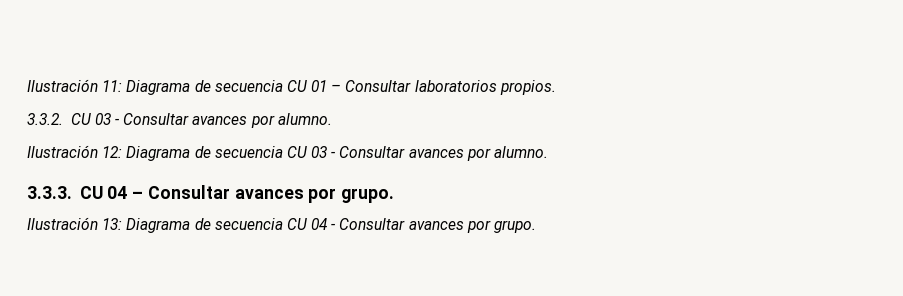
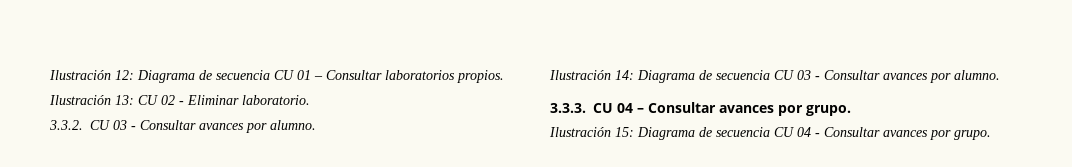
[27,79,123,92] Ilustración 11: -> [49,70,134,80] Ilustración 12:
(556, 87) none -> [49,95,310,105] // Ilustración 13: CU 02 - Eliminar laboratorio.
[102,146,123,158] 12: -> [615,70,634,80] 14:
[102,218,123,230] 13: -> [615,127,634,137] 15:

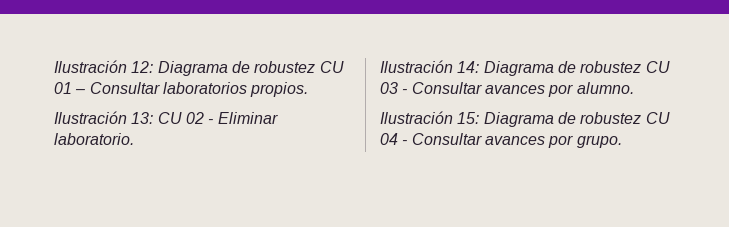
[216,70,270,80] secuencia -> [254,61,316,73] robustez
[49,120,83,130] 3.3.2. -> [380,60,642,76] Ilustración 14: Diagrama de robustez
[615,70,1000,83] [550,102,851,116] [549,127,991,140] 14: Diagrama de secuencia CU 03 - Consultar avances por alumno. // 3.3.3. CU 04 – Consultar avances por grupo. // Ilustración 15: Diagrama de secuencia CU 04 - Consultar avances por grupo. -> [457,112,670,127] [380,133,622,148] 15: Diagrama de robustez CU 04 - Consultar avances por grupo.

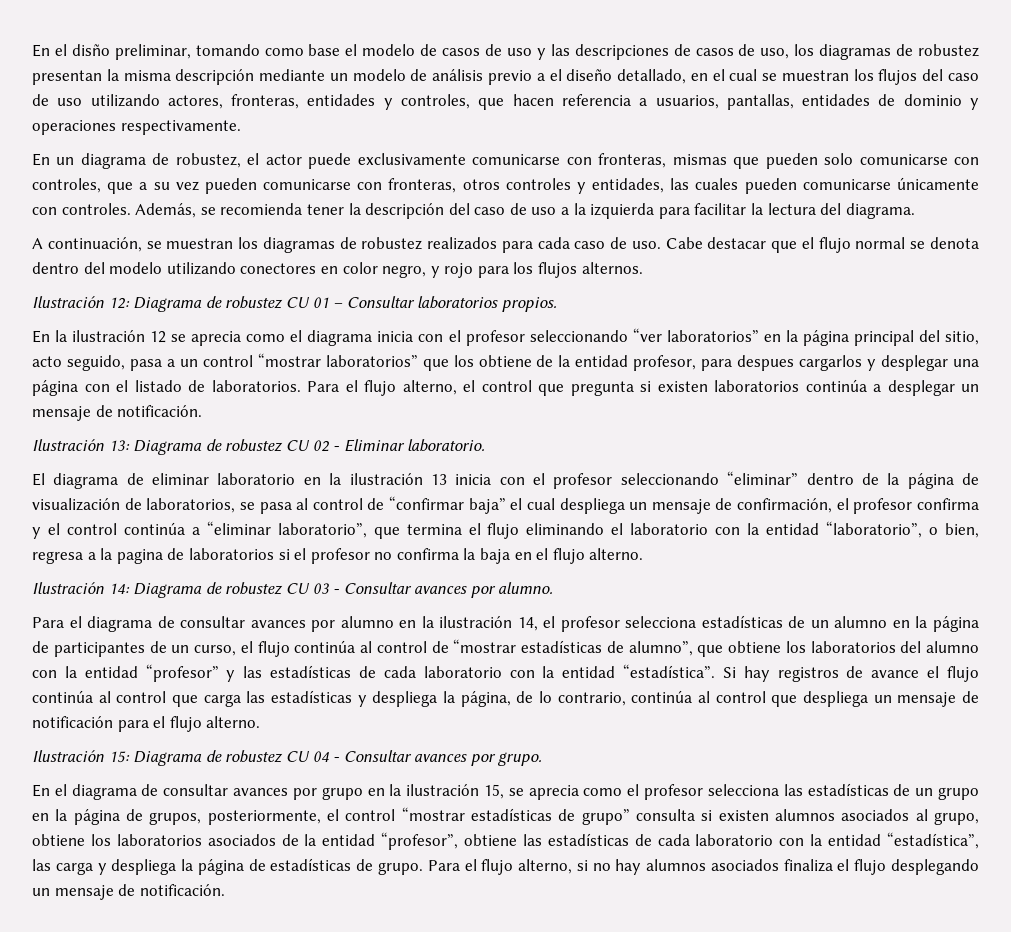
(54, 66) none -> [32,44,980,60] [32,69,979,85] [32,94,979,110] [32,120,241,135] [32,153,980,169] [32,177,979,194] [32,203,915,219] [32,237,979,253] [32,262,643,278] En el disño preliminar, tomando como base el modelo de casos de uso y las descripciones de casos de uso, los diagramas de robustez presentan la misma descripción mediante un modelo de análisis previo a el diseño detallado, en el cual se muestran los flujos del caso de uso utilizando actores, fronteras, entidades y controles, que hacen referencia a usuarios, pantallas, entidades de dominio y operaciones respectivamente. // En un diagrama de robustez, el actor puede exclusivamente comunicarse con fronteras, mismas que pueden solo comunicarse con controles, que a su vez pueden comunicarse con fronteras, otros controles y entidades, las cuales pueden comunicarse únicamente con controles. Además, se recomienda tener la descripción del caso de uso a la izquierda para facilitar la lectura del diagrama. // A continuación, se muestran los diagramas de robustez realizados para cada caso de uso. Cabe destacar que el flujo normal se denota dentro del modelo utilizando conectores en color negro, y rojo para los flujos alternos. //
(309, 89) none -> [32,328,979,346] [32,353,980,371] [32,379,979,396] [32,405,203,421] // En la ilustración 12 se aprecia como el diagrama inicia con el profesor seleccionando “ver laboratorios” en la página principal del sitio, acto seguido, pasa a un control “mostrar laboratorios” que los obtiene de la entidad profesor, para despues cargarlos y desplegar una página con el listado de laboratorios. Para el flujo alterno, el control que pregunta si existen laboratorios continúa a desplegar un mensaje de notificación.
(154, 118) none -> [133,439,284,455] Diagrama de robustez
(134, 139) none -> [32,471,979,489] [32,496,980,514] [32,521,979,539] [32,548,644,564] // El diagrama de eliminar laboratorio en la ilustración 13 inicia con el profesor seleccionando “eliminar” dentro de la página de visualización de laboratorios, se pasa al control de “confirmar baja” el cual despliega un mensaje de confirmación, el profesor confirma y el control continúa a “eliminar laboratorio”, que termina el flujo eliminando el laboratorio con la entidad “laboratorio”, o bien, regresa a la pagina de laboratorios si el profesor no confirma la baja en el flujo alterno.
(634, 88) none -> [32,615,979,632] [32,639,979,657] [32,664,980,682] [32,690,979,707] [32,716,261,732] // Para el diagrama de consultar avances por alumno en la ilustración 14, el profesor selecciona estadísticas de un alumno en la página de participantes de un curso, el flujo continúa al control de “mostrar estadísticas de alumno”, que obtiene los laboratorios del alumno con la entidad “profesor” y las estadísticas de cada laboratorio con la entidad “estadística”. Si hay registros de avance el flujo continúa al control que carga las estadísticas y despliega la página, de lo contrario, continúa al control que despliega un mensaje de notificación para el flujo alterno.
(622, 141) none -> [32,783,980,800] [32,807,980,825] [32,832,979,850] [32,858,979,875] [32,884,225,900] // En el diagrama de consultar avances por grupo en la ilustración 15, se aprecia como el profesor selecciona las estadísticas de un grupo en la página de grupos, posteriormente, el control “mostrar estadísticas de grupo” consulta si existen alumnos asociados al grupo, obtiene los laboratorios asociados de la entidad “profesor”, obtiene las estadísticas de cada laboratorio con la entidad “estadística”, las carga y despliega la página de estadísticas de grupo. Para el flujo alterno, si no hay alumnos asociados finaliza el flujo desplegando un mensaje de notificación.

